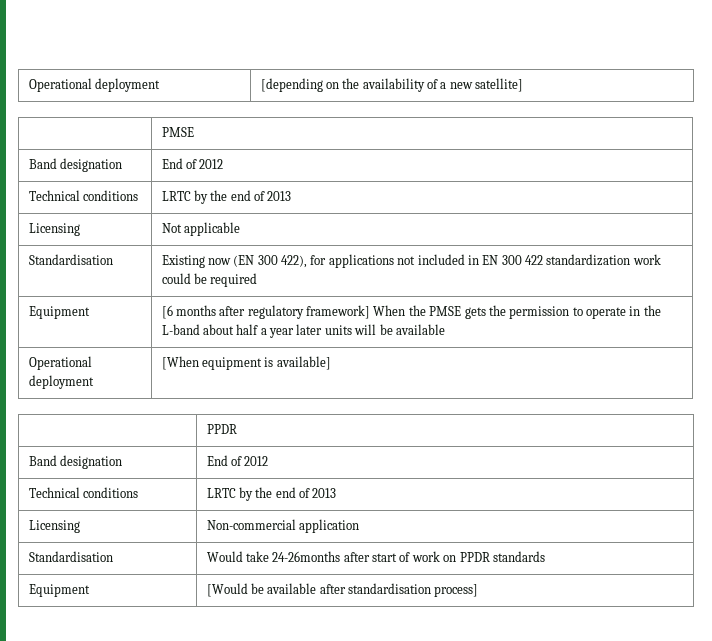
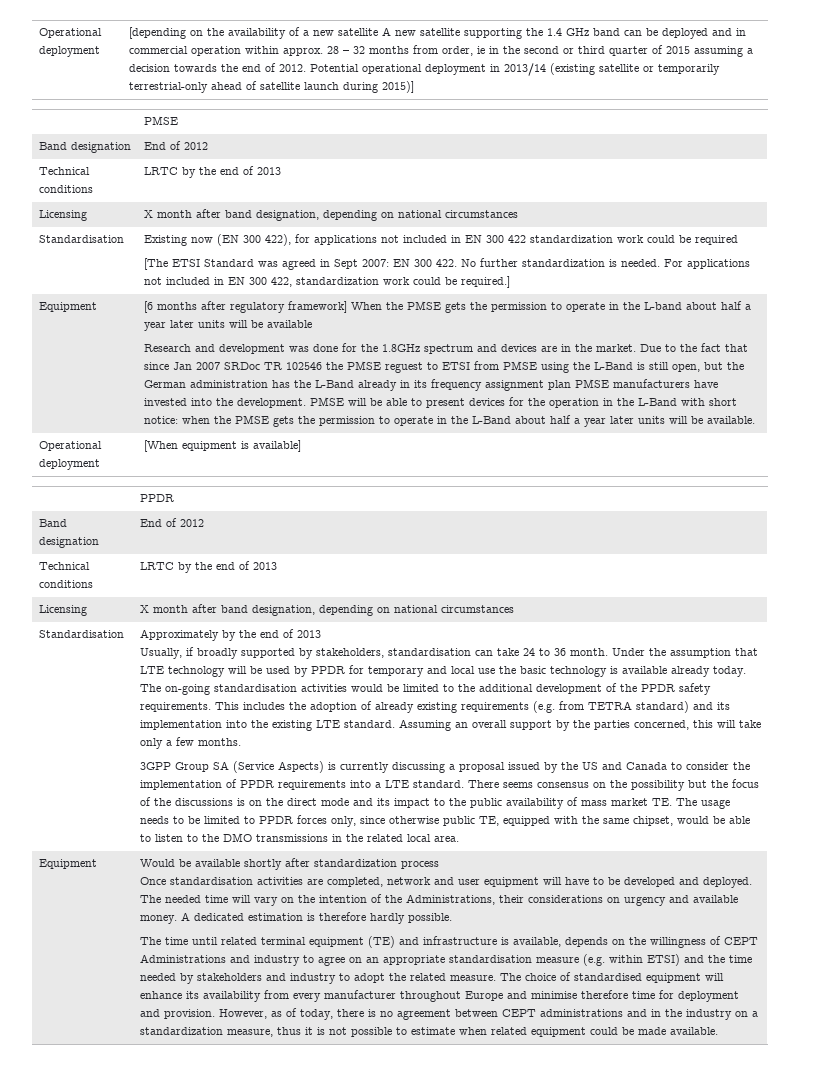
[475,78,524,92] satellite] -> [337,27,746,39] [128,45,753,57] [128,63,720,76] [128,81,414,93] satellite A new satellite supporting the 1.4 GHz band can be deployed and in commercial operation within approx. 28 – 32 months from order, ie in the second or third quarter of 2015 assuming a decision towards the end of 2012. Potential operational deployment in 2013/14 (existing satellite or temporarily terrestrial-only ahead of satellite launch during 2015)]
[161,222,240,236] Not applicable -> [143,209,518,221] X month after band designation, depending on national circumstances
(258, 280) none -> [143,258,750,270] [143,276,510,288] // [The ETSI Standard was agreed in Sept 2007: EN 300 422. No further standardization is needed. For applications not included in EN 300 422, standardization work could be required.]
(445, 329) none -> [143,343,748,354] [143,361,744,373] [143,379,718,391] [143,397,737,408] [143,415,755,427] // Research and development was done for the 1.8GHz spectrum and devices are in the market. Due to the fact that since Jan 2007 SRDoc TR 102546 the PMSE reguest to ETSI from PMSE using the L-Band is still open, but the German administration has the L-Band already in its frequency assignment plan PMSE manufacturers have invested into the development. PMSE will be able to present devices for the operation in the L-Band with short notice: when the PMSE gets the permission to operate in the L-Band about half a year later units will be available.
[206,519,359,533] [28,551,113,562] [206,551,545,562] [28,584,90,597] [206,583,479,597] Non-commercial application // Standardisation | Would take 24-26months after start of work on PPDR standards // Equipment | [Would be available after standardisation process] -> [139,604,514,616] [38,630,124,638] [139,629,321,641] [139,647,758,659] [139,665,746,677] [139,683,711,695] [139,701,730,713] [139,719,761,731] [139,737,241,749] [139,761,750,773] [139,779,759,791] [139,797,730,809] [139,815,750,827] [139,833,459,842] [38,859,97,869] [139,858,439,870] [139,877,752,888] [139,894,738,906] [139,912,452,924] [139,936,758,948] [139,954,752,966] [139,972,724,984] [139,990,739,1002] [139,1008,758,1020] [139,1027,718,1037] X month after band designation, depending on national circumstances // Standardisation | Approximately by the end of 2013 // Usually, if broadly supported by stakeholders, standardisation can take 24 to 36 month. Under the assumption that LTE technology will be used by PPDR for temporary and local use the basic technology is available already today. The on-going standardisation activities would be limited to the additional development of the PPDR safety requirements. This includes the adoption of already existing requirements (e.g. from TETRA standard) and its implementation into the existing LTE standard. Assuming an overall support by the parties concerned, this will take only a few months. // 3GPP Group SA (Service Aspects) is currently discussing a proposal issued by the US and Canada to consider the implementation of PPDR requirements into a LTE standard. There seems consensus on the possibility but the focus of the discussions is on the direct mode and its impact to the public availability of mass market TE. The usage needs to be limited to PPDR forces only, since otherwise public TE, equipped with the same chipset, would be able to listen to the DMO transmissions in the related local area. // Equipment | Would be available shortly after standardization process // Once standardisation activities are completed, network and user equipment will have to be developed and deployed. The needed time will vary on the intention of the Administrations, their considerations on urgency and available money. A dedicated estimation is therefore hardly possible. // The time until related terminal equipment (TE) and infrastructure is available, depends on the willingness of CEPT Administrations and industry to agree on an appropriate standardisation measure (e.g. within ETSI) and the time needed by stakeholders and industry to adopt the related measure. The choice of standardised equipment will enhance its availability from every manufacturer throughout Europe and minimise therefore time for deployment and provision. However, as of today, there is no agreement between CEPT administrations and in the industry on a standardization measure, thus it is not possible to estimate when related equipment could be made available.

